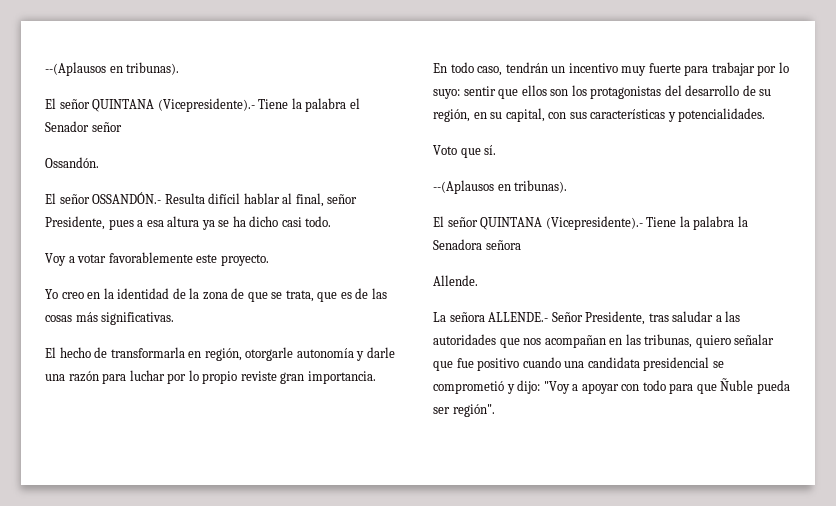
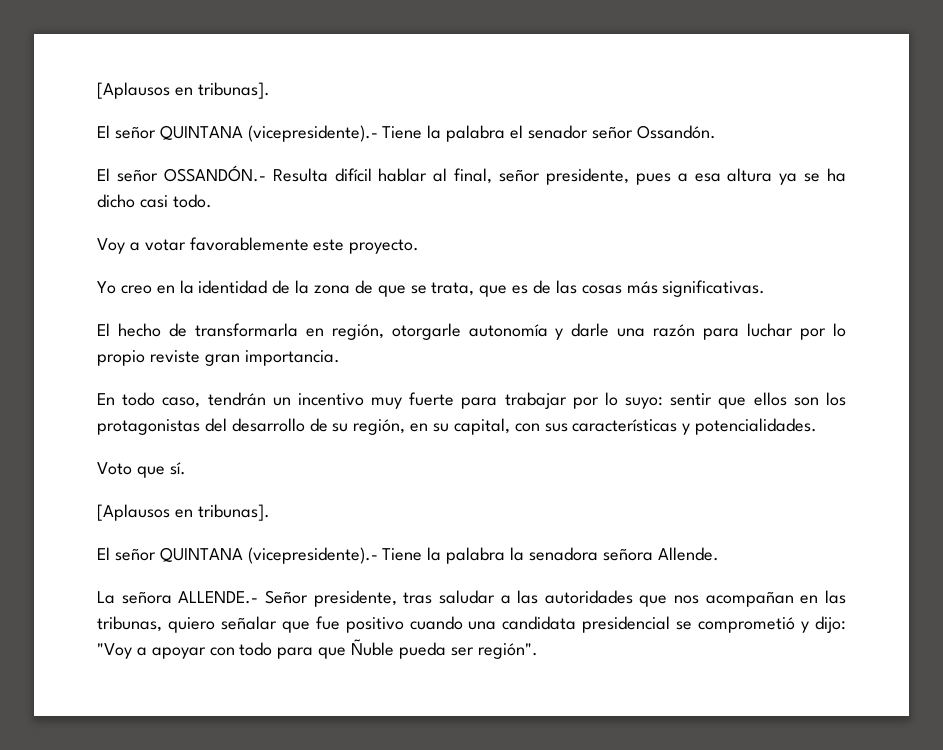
[45,62,180,76] [45,98,255,112] --(Aplausos en tribunas). // El señor QUINTANA (Vicepresidente).- -> [97,82,270,99] [97,125,378,142] [Aplausos en tribunas]. // El señor QUINTANA (vicepresidente).-
[45,121,122,132] Senador señor // -> [527,125,633,139] senador señor
[45,216,105,230] Presidente, -> [545,168,629,185] presidente,
[433,180,568,194] [433,216,643,230] --(Aplausos en tribunas). // El señor QUINTANA (Vicepresidente).- -> [97,504,270,521] [97,547,378,564] [Aplausos en tribunas]. // El señor QUINTANA (vicepresidente).-
[433,239,521,250] Senadora señora // -> [528,547,653,561] senadora señora
[585,311,646,325] Presidente, -> [313,590,397,607] presidente,

